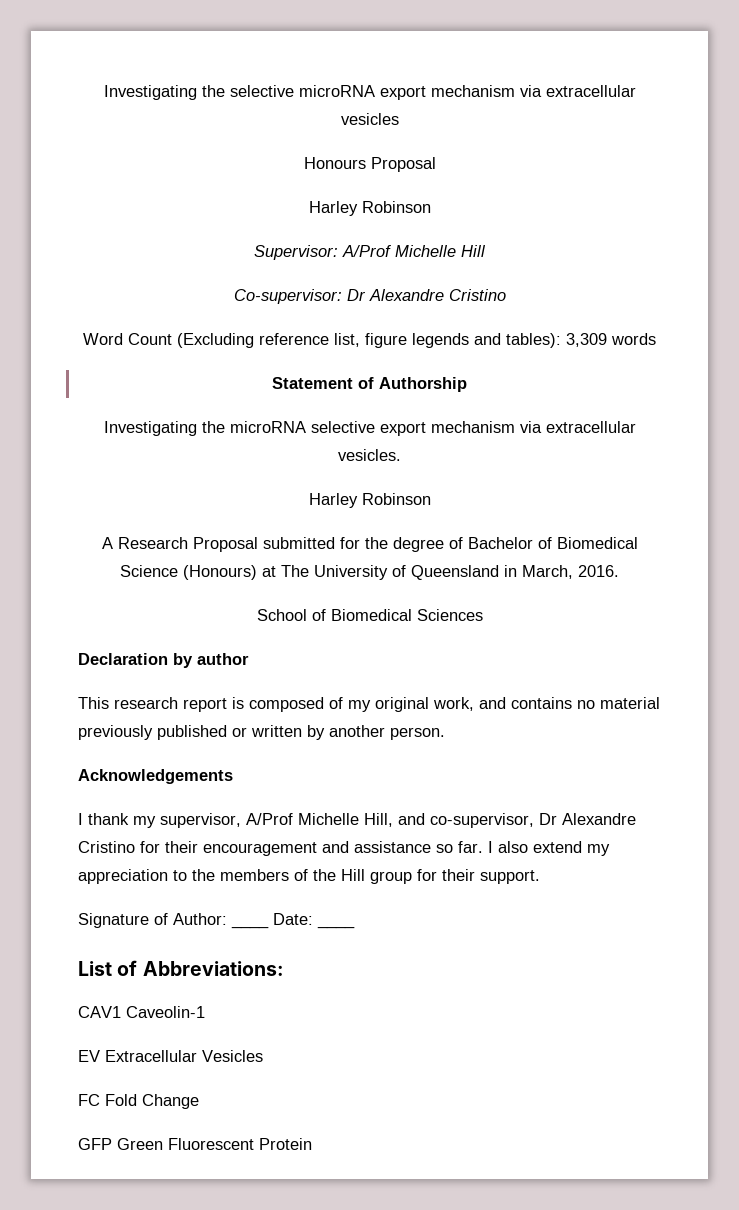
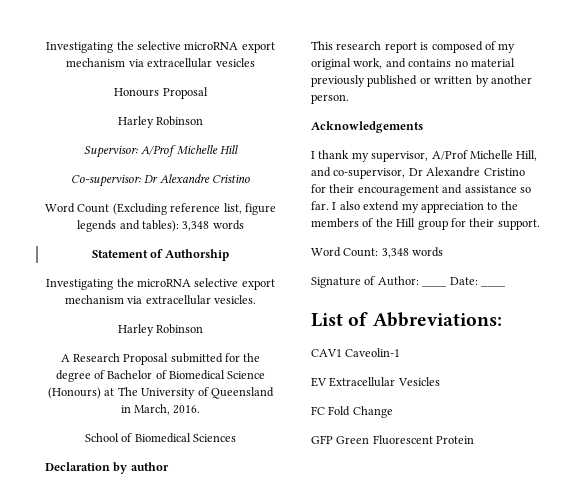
[566,333,607,347] 3,309 -> [182,221,210,231] 3,348
(540, 877) none -> [311,247,444,258] // Word Count: 3,348 words

